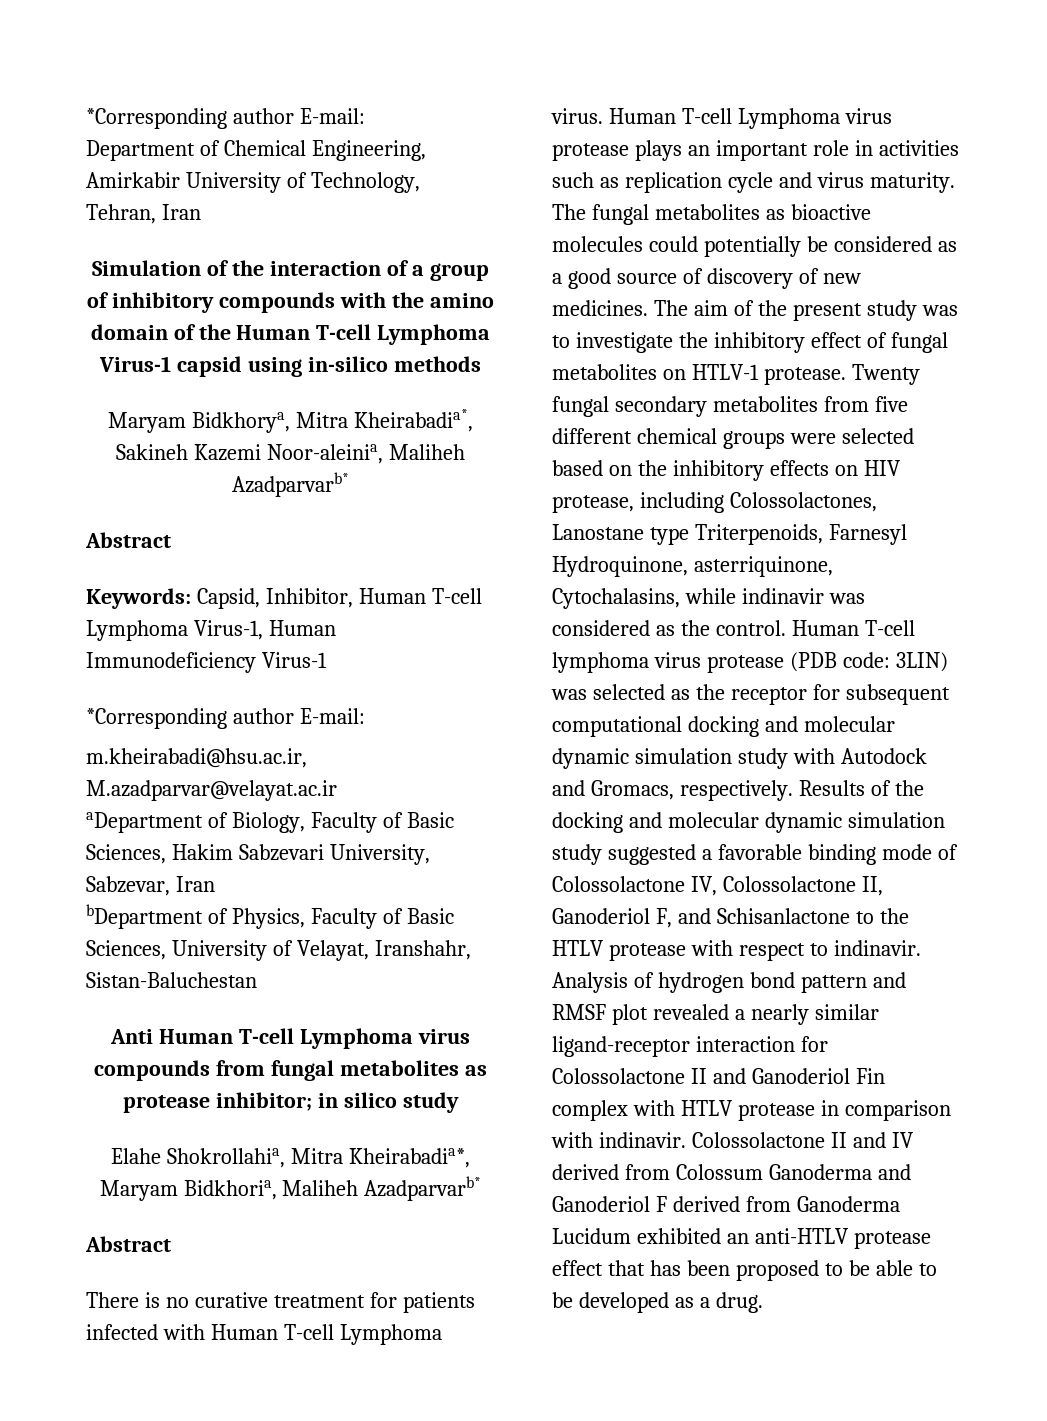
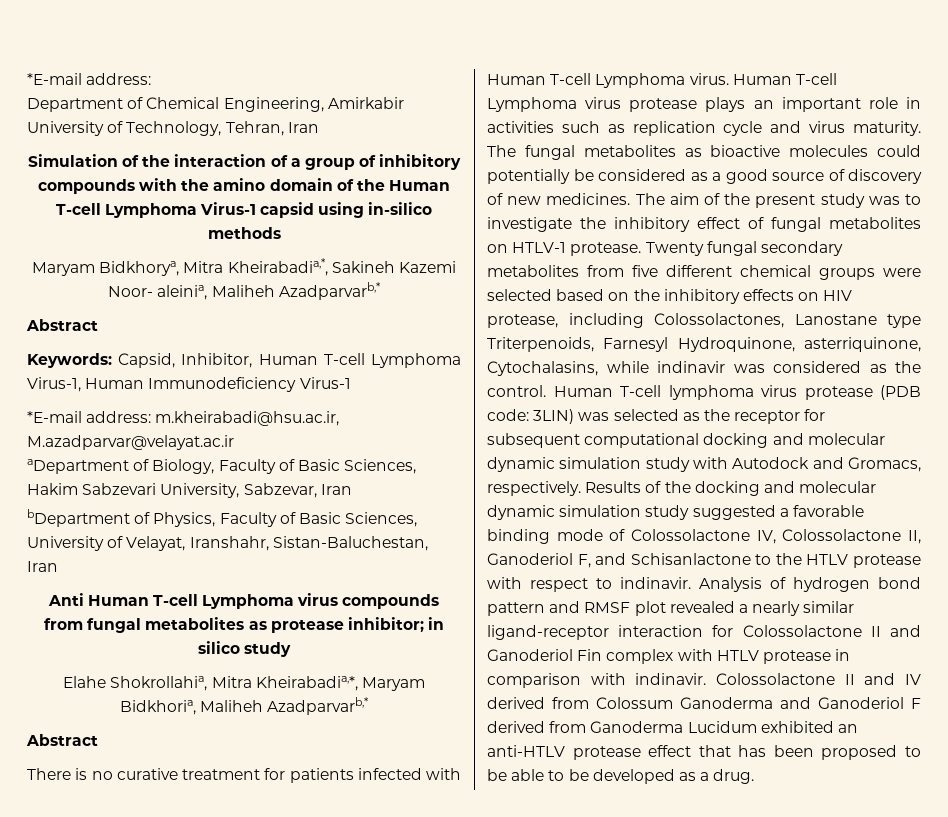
[86,108,365,129] *Corresponding author E-mail: -> [27,73,152,85] *E-mail address:
[353,409,473,432] Kheirabadia*, -> [227,258,328,276] Kheirabadia,*,
[266,444,465,464] [232,472,349,497] Noor-aleinia, Maliheh Azadparvarb* -> [108,282,380,300] Noor- aleinia, Maliheh Azadparvarb,*
[86,708,365,729] *Corresponding author E-mail: // -> [27,411,152,423] *E-mail address:
[86,972,257,988] Sistan-Baluchestan -> [272,536,428,551] [27,561,58,572] Sistan-Baluchestan, Iran
[348,1148,470,1168] Kheirabadia*, -> [255,676,358,691] Kheirabadia,*,
[364,1176,482,1201] Azadparvarb* -> [267,697,369,715] Azadparvarb,*

